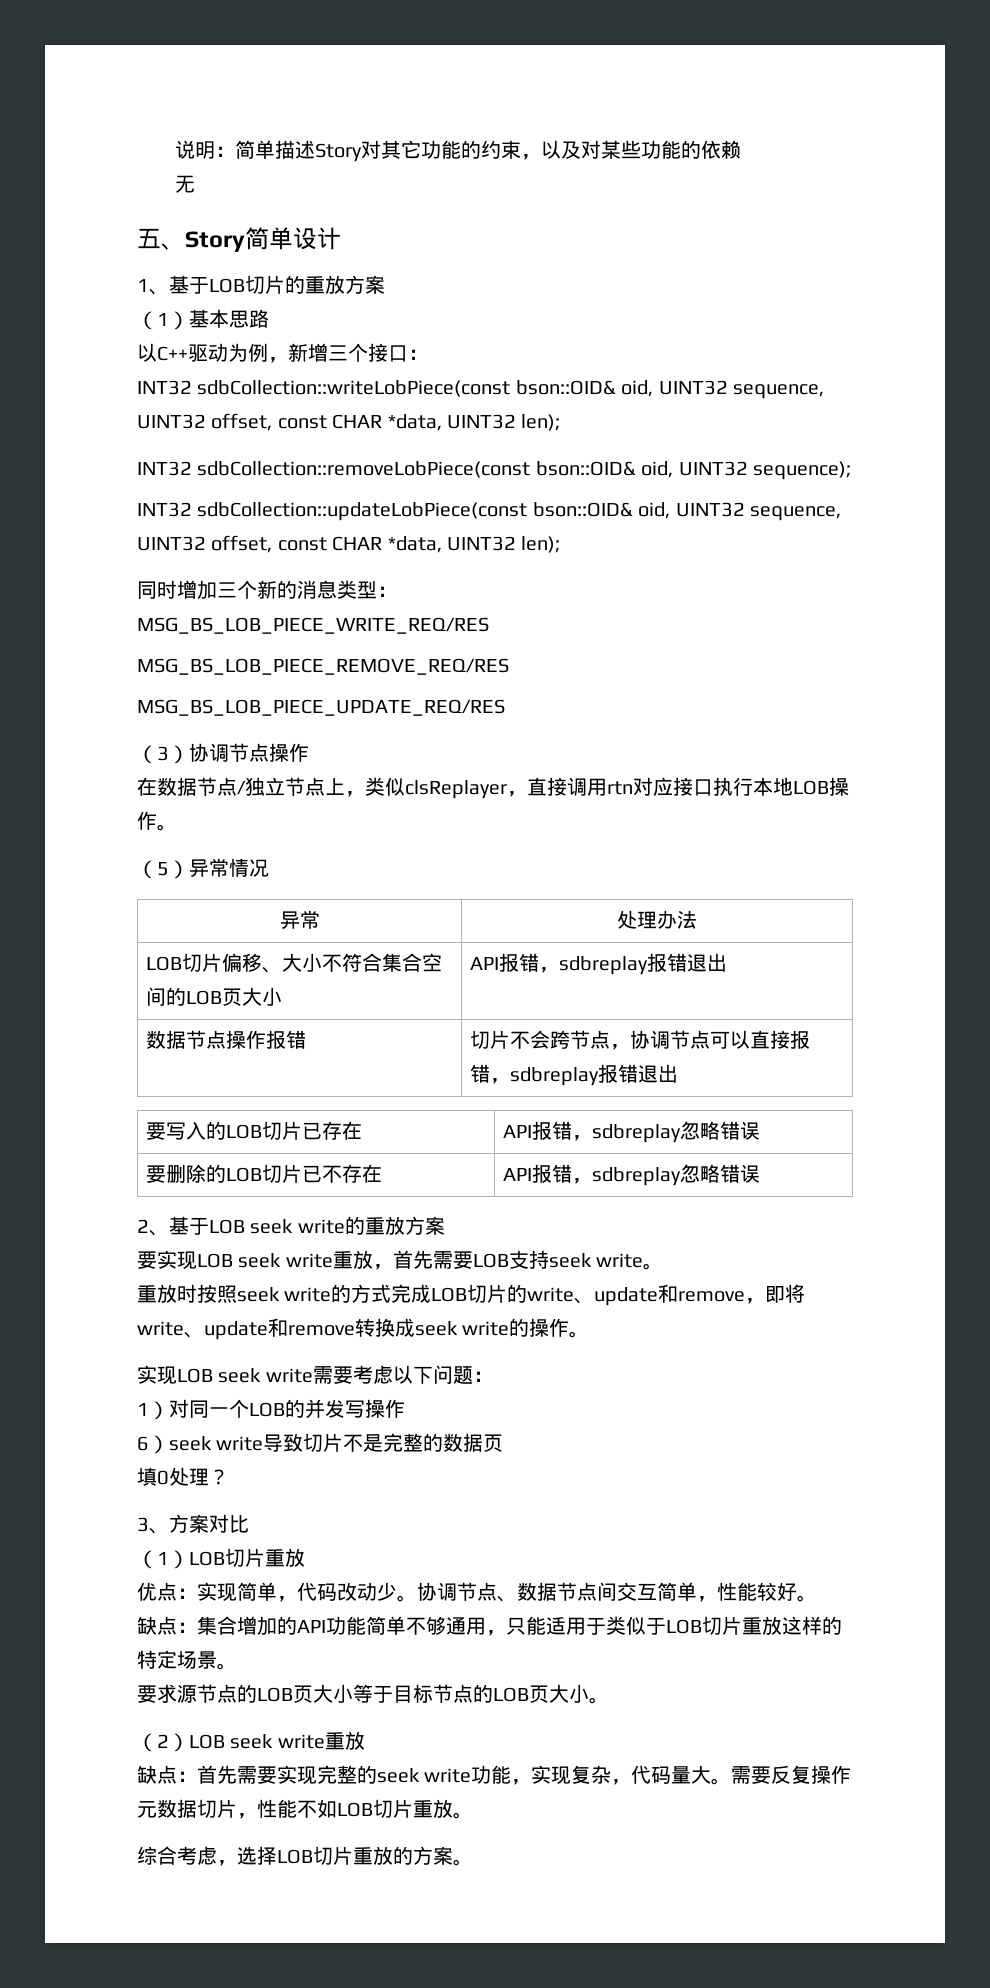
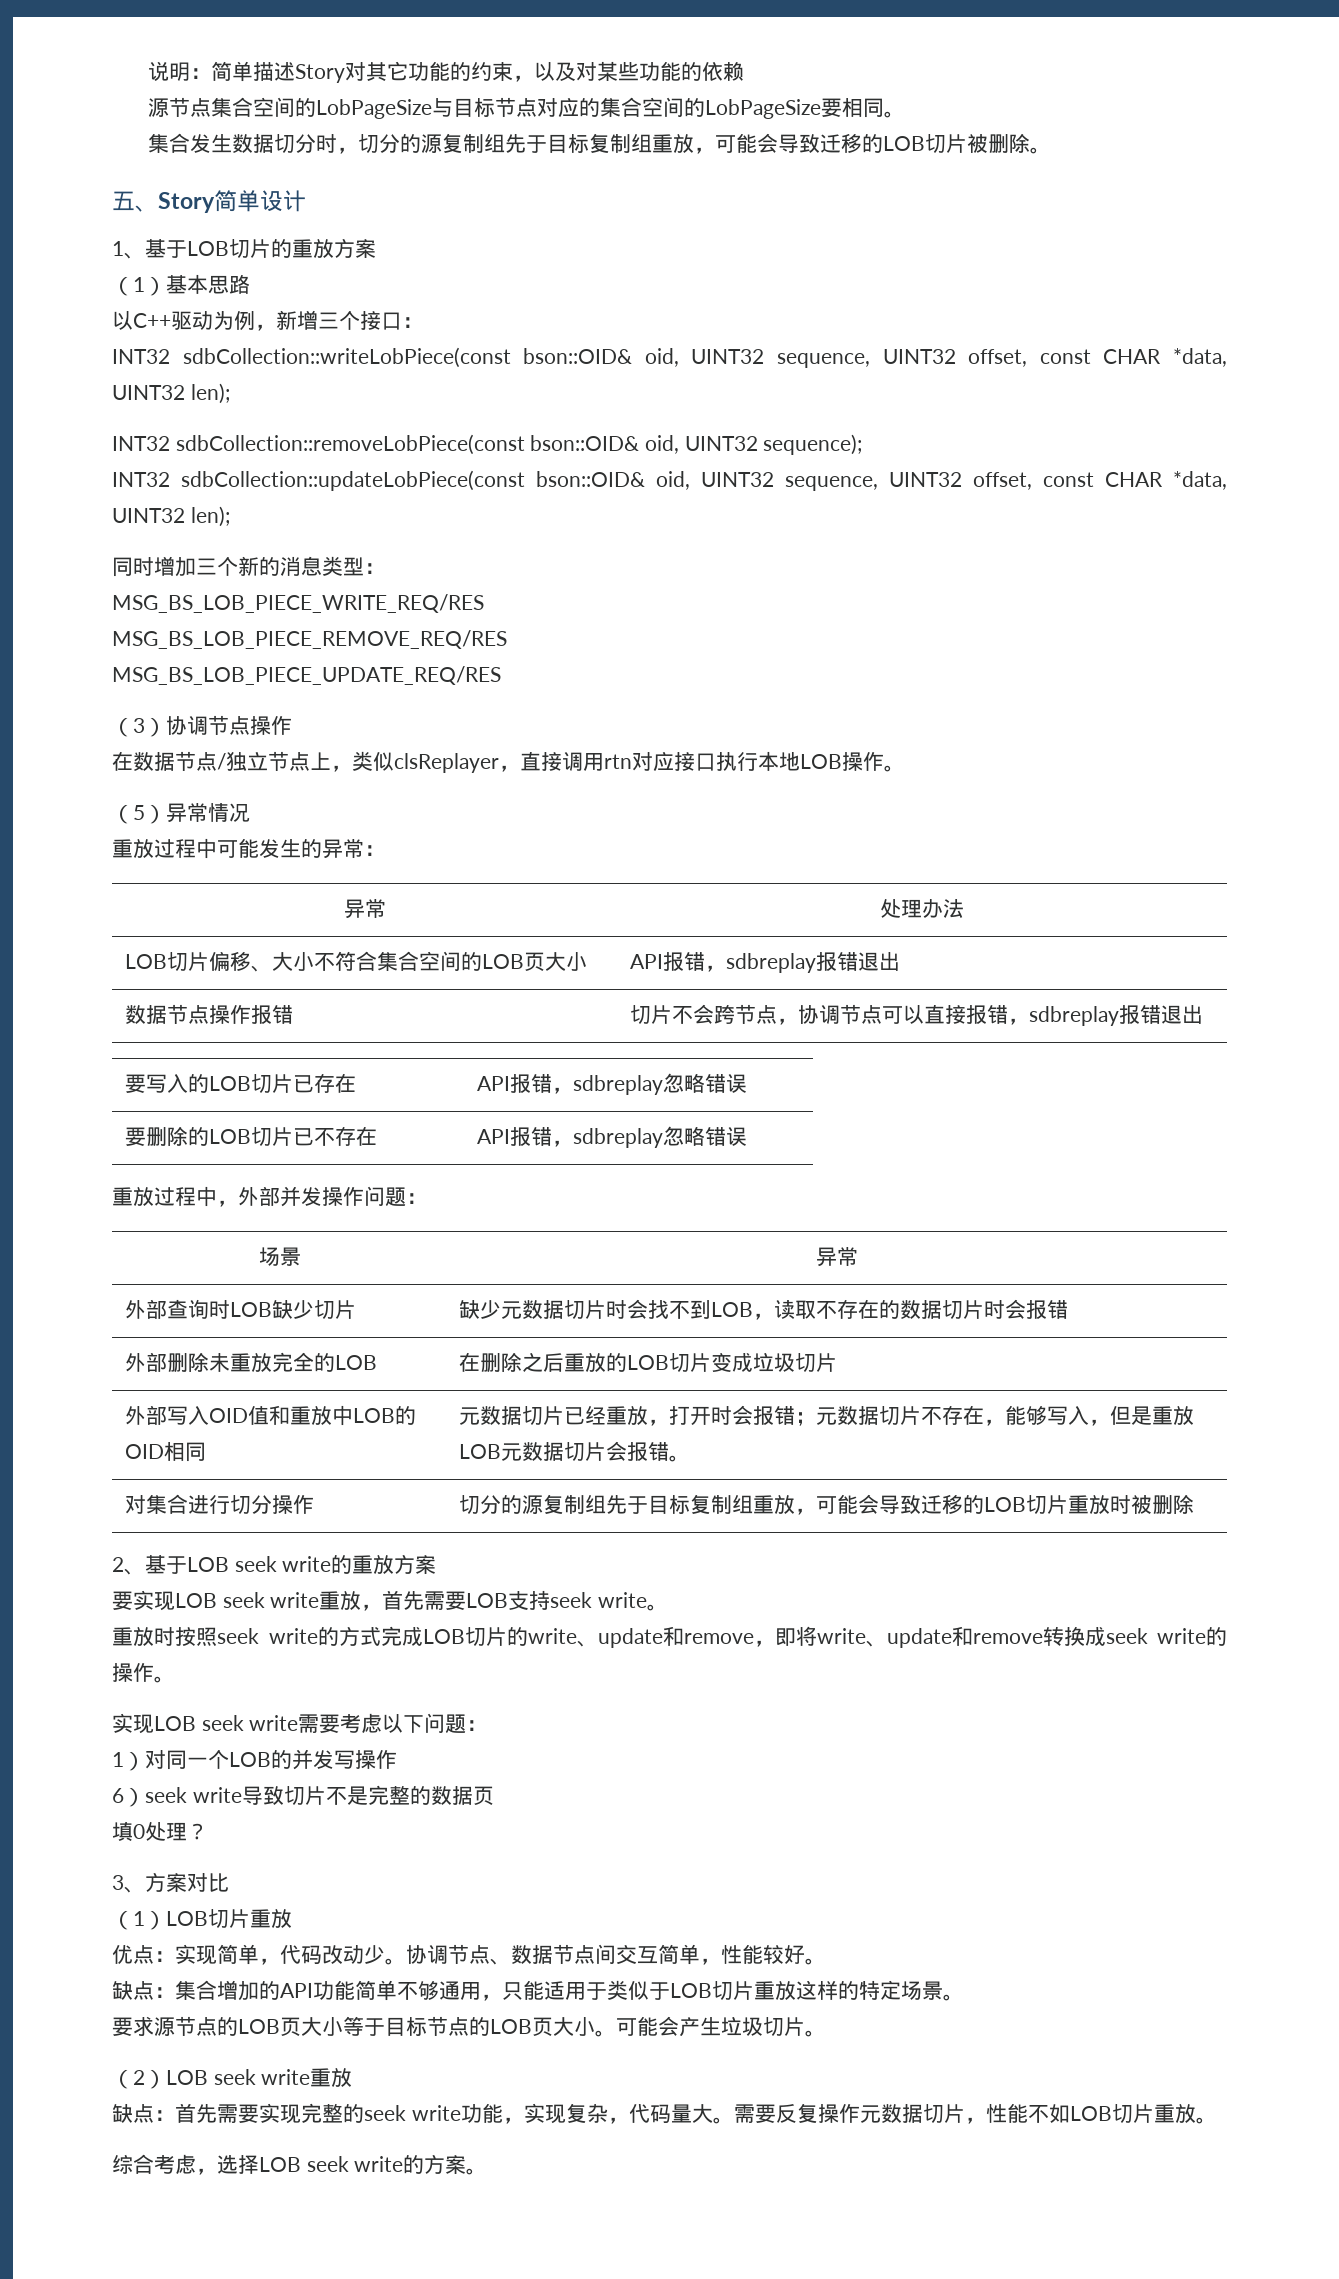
[175,175,196,193] 无 -> [147,97,905,119] [147,133,1051,154] 源节点集合空间的LobPageSize与目标节点对应的集合空间的LobPageSize要相同。 // 集合发生数据切分时，切分的源复制组先于目标复制组重放，可能会导致迁移的LOB切片被删除。
(269, 868) none -> [112,838,385,859] // 重放过程中可能发生的异常：
(761, 1173) none -> [112,1186,427,1207] [258,1247,301,1266] [815,1247,858,1267] [124,1299,356,1320] [458,1299,1068,1320] [124,1352,377,1372] [458,1352,837,1373] [124,1405,416,1426] [124,1442,206,1462] [458,1405,1194,1426] [458,1441,690,1462] [124,1494,314,1515] [458,1494,1194,1515] // 重放过程中，外部并发操作问题： // 场景 | 异常 // 外部查询时LOB缺少切片 | 缺少元数据切片时会找不到LOB，读取不存在的数据切片时会报错 // 外部删除未重放完全的LOB | 在删除之后重放的LOB切片变成垃圾切片 // 外部写入OID值和重放中LOB的OID相同 | 元数据切片已经重放，打开时会报错；元数据切片不存在，能够写入，但是重放LOB元数据切片会报错。 // 对集合进行切分操作 | 切分的源复制组先于目标复制组重放，可能会导致迁移的LOB切片重放时被删除
(609, 1700) none -> [616,2016,826,2037] 可能会产生垃圾切片。
[313,1846,393,1865] 切片重放 -> [306,2156,404,2172] seek write

